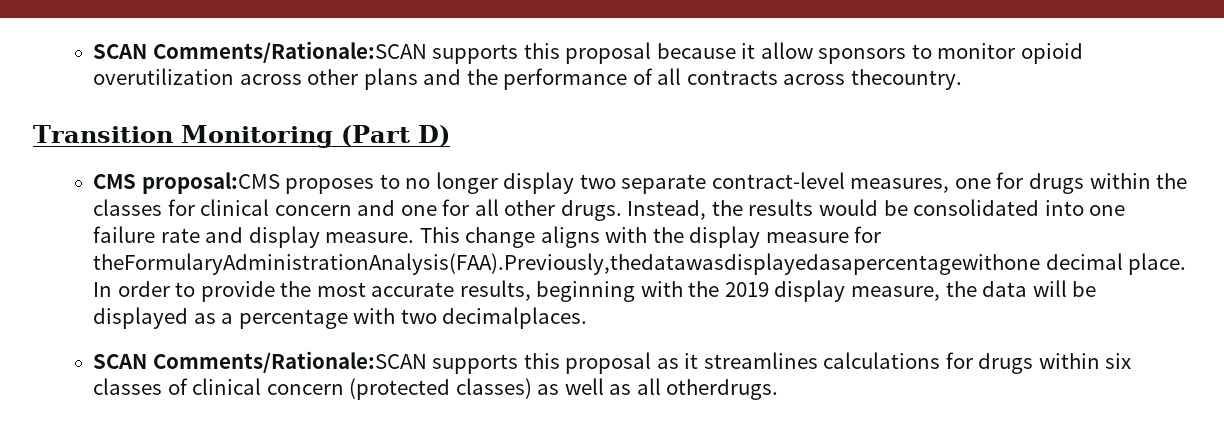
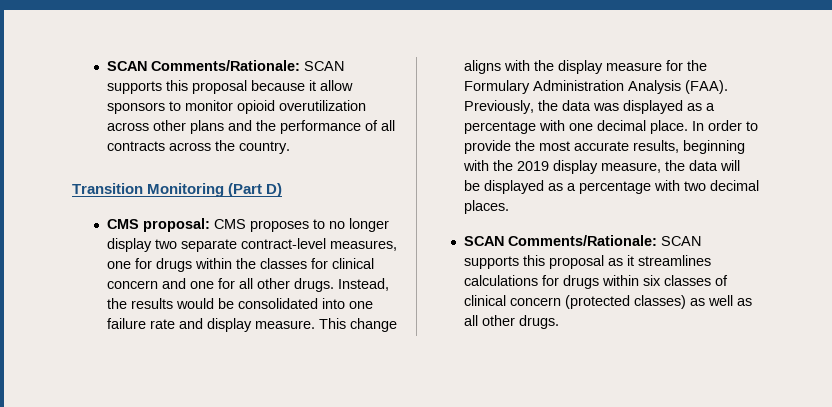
[93,41,427,63] SCAN Comments/Rationale:SCAN -> [107,60,345,71] SCAN Comments/Rationale: SCAN
[850,69,962,90] thecountry. -> [215,140,291,154] the country.
[141,172,280,194] proposal:CMS -> [143,218,247,232] proposal: CMS
[93,253,1041,275] theFormularyAdministrationAnalysis(FAA).Previously,thedatawasdisplayedasapercentagewithone -> [687,60,708,71] [464,80,729,94] [464,100,716,114] [464,120,594,134] the Formulary Administration Analysis (FAA). Previously, the data was displayed as a percentage with one
[442,307,588,329] [93,351,427,373] decimalplaces. // SCAN Comments/Rationale:SCAN -> [710,180,760,191] [464,200,510,214] [464,235,702,246] decimal places. // SCAN Comments/Rationale: SCAN
[666,379,779,400] otherdrugs. -> [482,315,560,329] other drugs.

